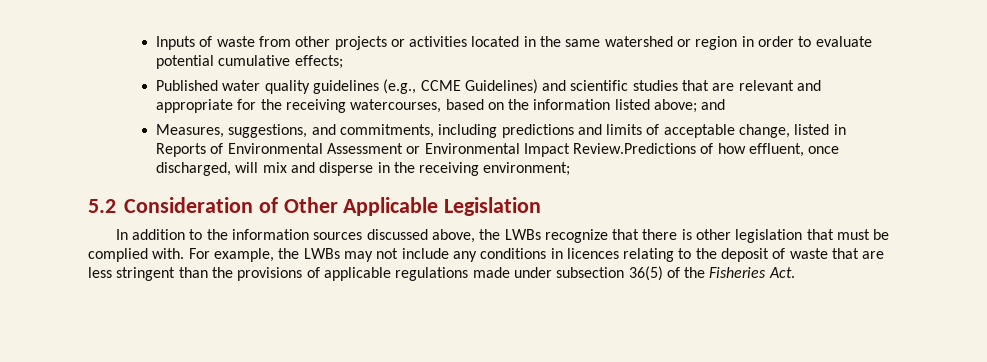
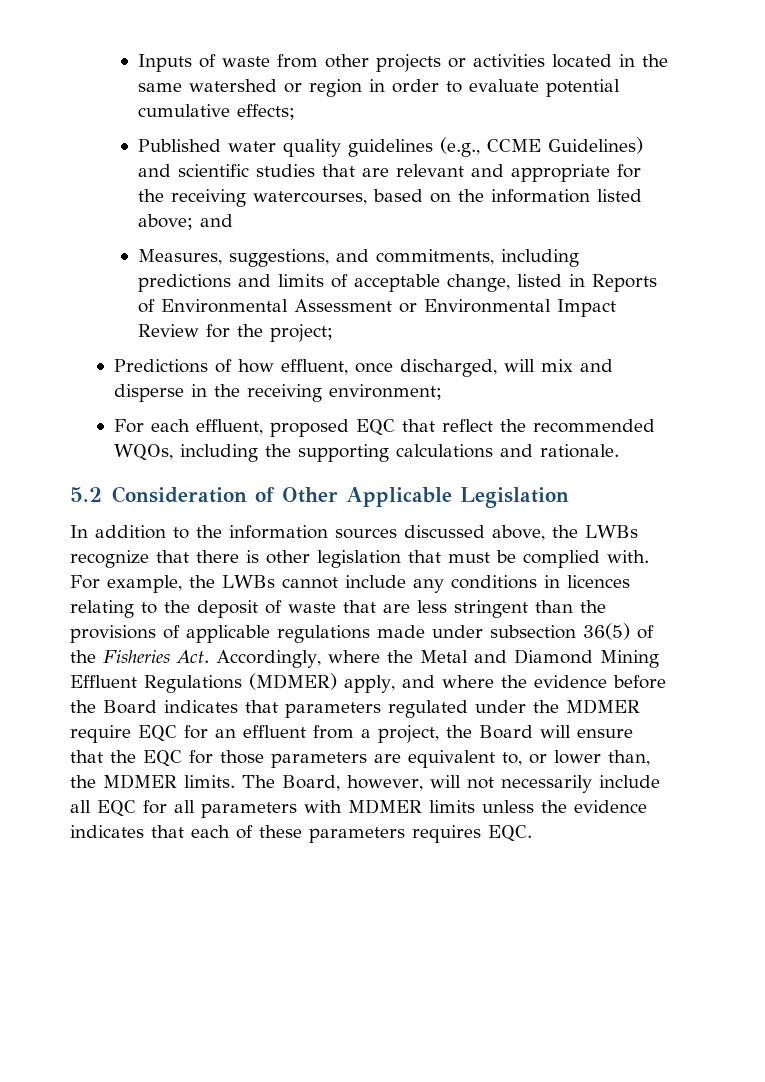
[573,143,697,154] Review.Predictions -> [137,324,333,342] [114,359,209,373] Review for the project; // Predictions
(571, 169) none -> [114,419,656,437] [114,444,620,462] // For each effluent, proposed EQC that reflect the recommended WQOs, including the supporting calculations and rationale.
[343,248,399,262] may not -> [281,577,338,589] cannot
(795, 272) none -> [216,649,659,668] [70,673,666,693] [70,699,640,718] [70,725,633,743] [70,750,650,768] [70,774,660,793] [70,799,647,818] [70,825,532,843] Accordingly, where the Metal and Diamond Mining Effluent Regulations (MDMER) apply, and where the evidence before the Board indicates that parameters regulated under the MDMER require EQC for an effluent from a project, the Board will ensure that the EQC for those parameters are equivalent to, or lower than, the MDMER limits. The Board, however, will not necessarily include all EQC for all parameters with MDMER limits unless the evidence indicates that each of these parameters requires EQC.

